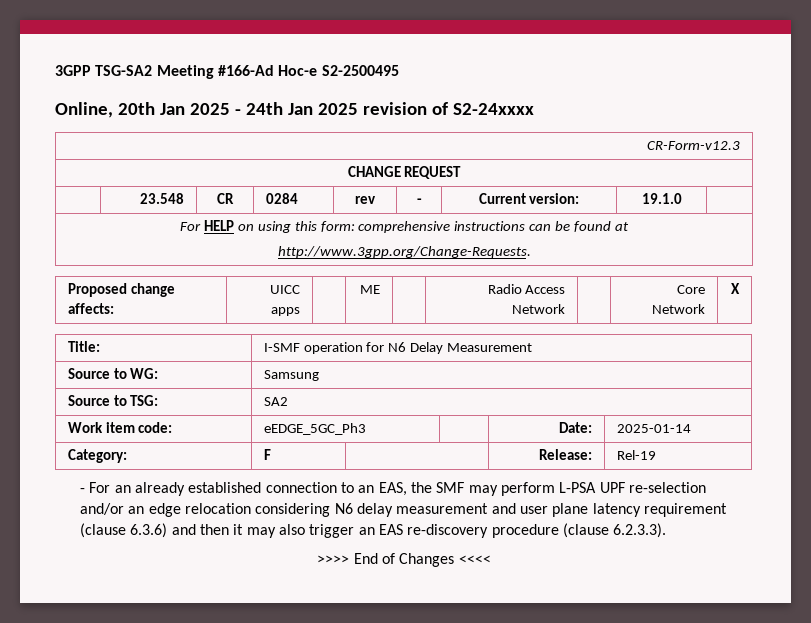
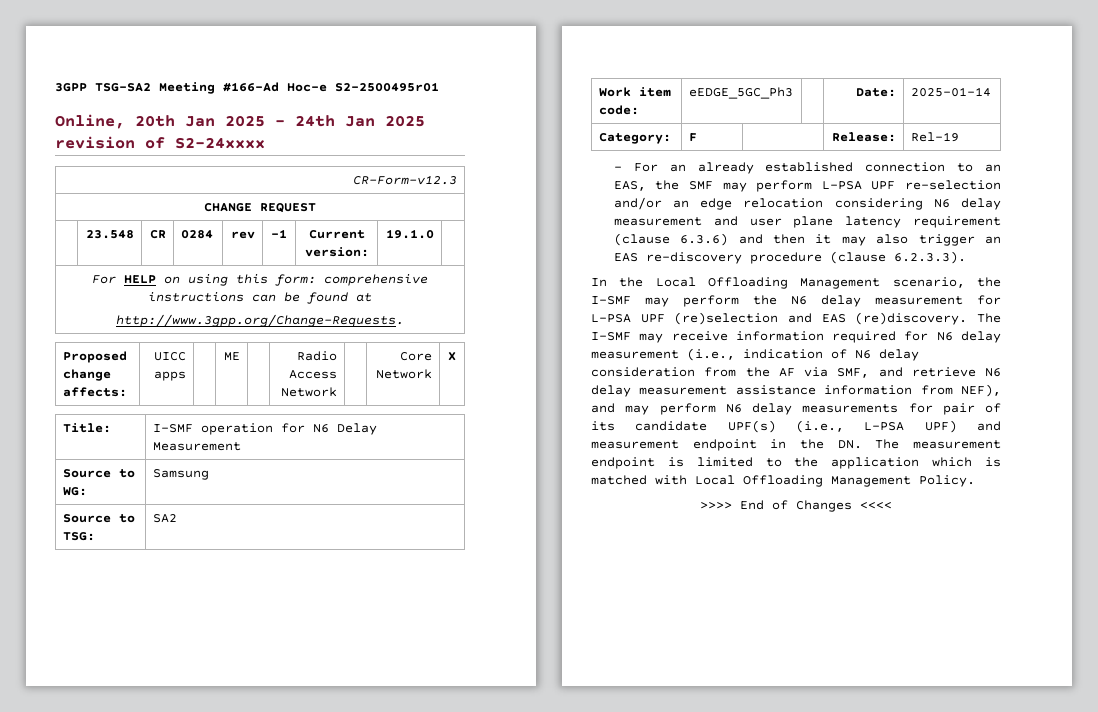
[321,65,399,76] S2-2500495 -> [335,82,439,92] S2-2500495r01
[416,198,422,204] - -> [271,229,287,238] -1
(667, 530) none -> [591,277,1001,289] [591,295,1001,307] [591,312,1001,325] [591,331,1001,343] [591,348,919,361] [591,367,1001,378] [591,384,1001,397] [591,403,1001,415] [591,420,1001,433] [591,439,1001,451] [591,457,1001,469] [591,475,975,487] // In the Local Offloading Management scenario, the I-SMF may perform the N6 delay measurement for L-PSA UPF (re)selection and EAS (re)discovery. The I-SMF may receive information required for N6 delay measurement (i.e., indication of N6 delay consideration from the AF via SMF, and retrieve N6 delay measurement assistance information from NEF), and may perform N6 delay measurements for pair of its candidate UPF(s) (i.e., L-PSA UPF) and measurement endpoint in the DN. The measurement endpoint is limited to the application which is matched with Local Offloading Management Policy.

